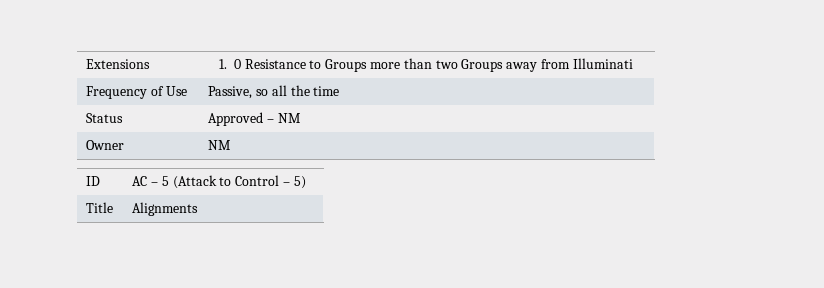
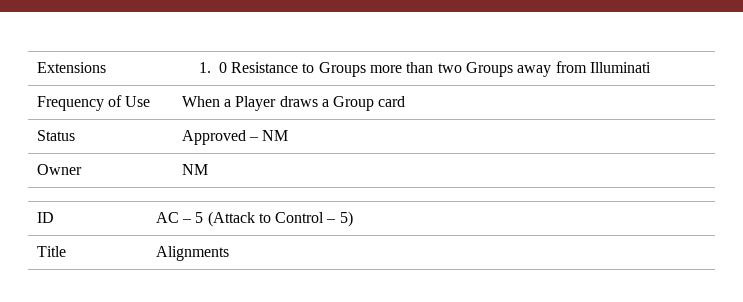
[208,85,340,99] Passive, so all the time -> [181,96,406,111] When a Player draws a Group card

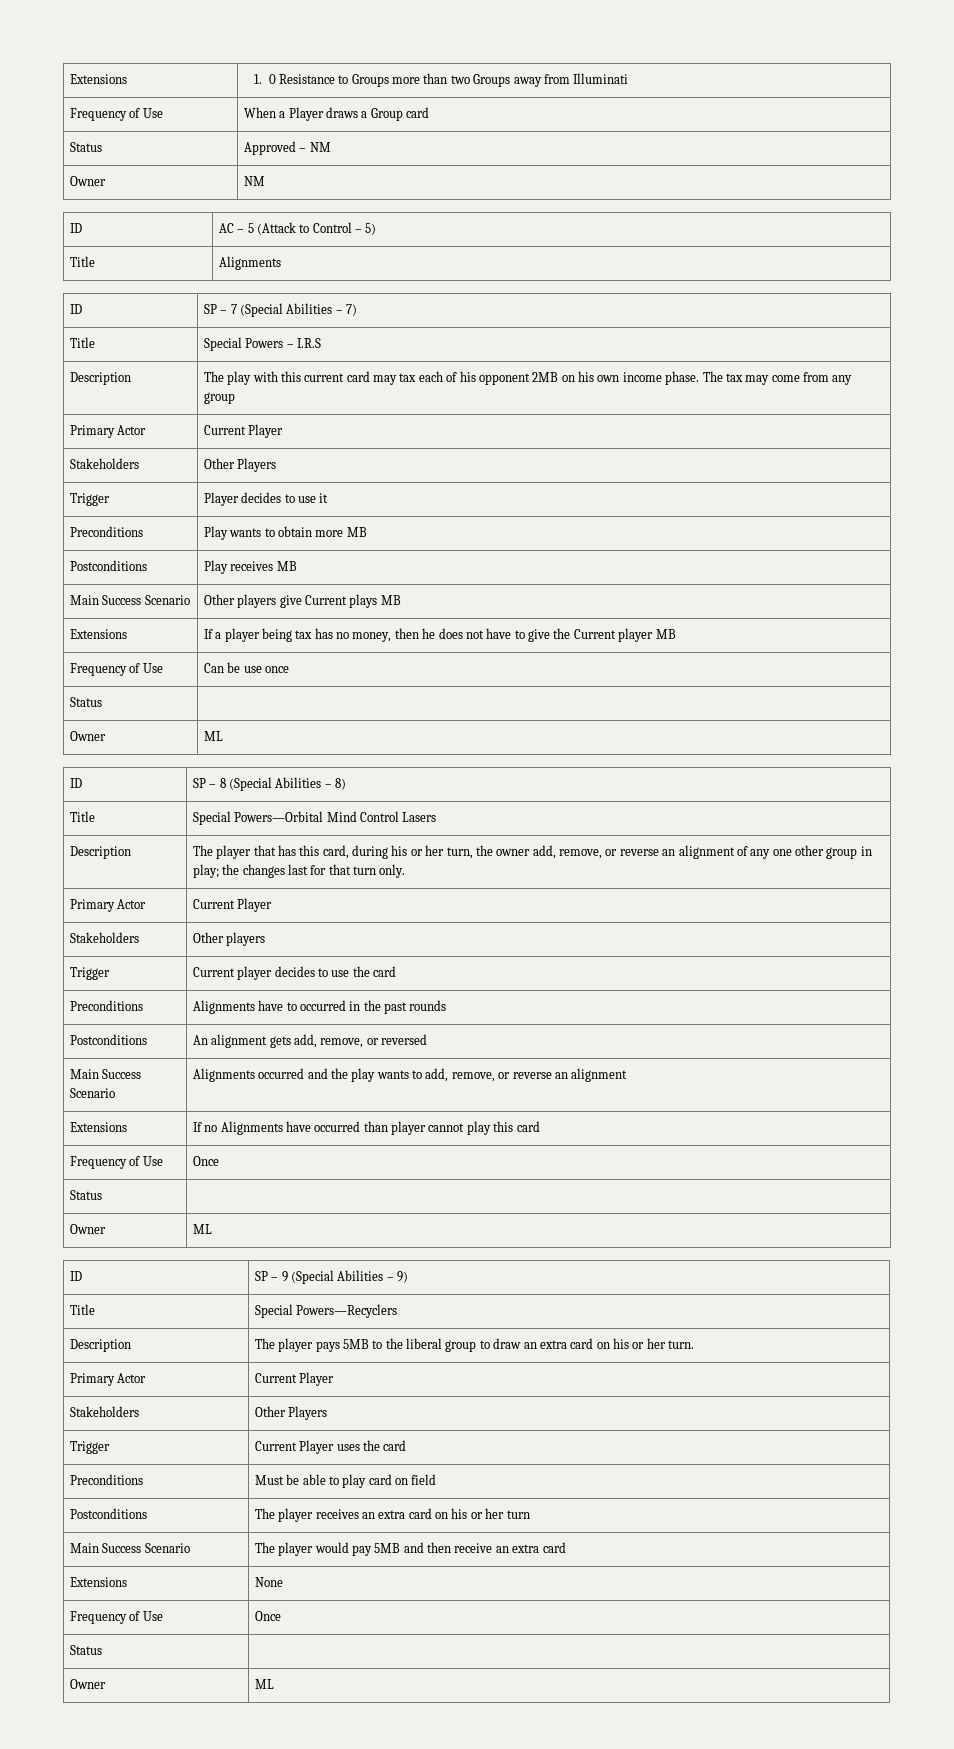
(229, 253) none -> [69,304,82,314] [203,303,358,317] [69,337,95,348] [203,337,321,351] [69,372,131,385] [203,371,853,385] [203,392,235,404] [69,425,147,438] [203,424,284,438] [69,458,139,469] [203,458,277,472] [69,493,110,506] [203,492,329,506] [69,526,143,537] [203,526,367,540] [69,560,147,571] [203,560,297,574] [69,595,190,605] [203,594,401,608] [69,629,127,639] [203,628,676,642] [69,663,163,676] [203,662,289,673] [69,697,102,707] [69,731,106,741] [203,731,223,741] [69,778,82,788] [192,777,347,791] [69,811,95,822] [192,811,437,825] [69,846,131,859] [192,845,872,859] [192,864,406,878] [69,899,147,912] [192,898,273,912] [69,932,139,943] [192,932,266,946] [69,967,110,980] [192,966,397,980] [69,1000,143,1011] [192,1000,447,1014] [69,1034,147,1045] [192,1034,428,1048] [69,1069,142,1079] [69,1088,115,1098] [192,1068,628,1082] [69,1122,127,1132] [192,1121,540,1135] [69,1156,163,1169] [192,1156,219,1166] [69,1190,102,1200] [69,1224,106,1234] [192,1224,212,1234] [69,1271,82,1281] [254,1270,409,1284] [69,1304,95,1315] [254,1304,398,1318] [69,1339,131,1352] [254,1338,695,1352] [69,1373,147,1386] [254,1372,335,1386] [69,1406,139,1417] [254,1406,328,1420] [69,1441,110,1454] [254,1440,407,1454] [69,1474,143,1485] [254,1474,437,1488] [69,1508,147,1519] [254,1508,530,1522] [69,1543,190,1553] [254,1542,566,1556] [69,1577,127,1587] [254,1577,283,1587] [69,1611,163,1624] [254,1611,281,1621] [69,1645,102,1655] [69,1679,106,1689] [254,1679,274,1689] // ID | SP – 7 (Special Abilities – 7) // Title | Special Powers – I.R.S // Description | The play with this current card may tax each of his opponent 2MB on his own income phase. The tax may come from any group // Primary Actor | Current Player // Stakeholders | Other Players // Trigger | Player decides to use it // Preconditions | Play wants to obtain more MB // Postconditions | Play receives MB // Main Success Scenario | Other players give Current plays MB // Extensions | If a player being tax has no money, then he does not have to give the Current player MB // Frequency of Use | Can be use once // Status | // Owner | ML // ID | SP – 8 (Special Abilities – 8) // Title | Special Powers—Orbital Mind Control Lasers // Description | The player that has this card, during his or her turn, the owner add, remove, or reverse an alignment of any one other group in play; the changes last for that turn only. // Primary Actor | Current Player // Stakeholders | Other players // Trigger | Current player decides to use the card // Preconditions | Alignments have to occurred in the past rounds // Postconditions | An alignment gets add, remove, or reversed // Main Success Scenario | Alignments occurred and the play wants to add, remove, or reverse an alignment // Extensions | If no Alignments have occurred than player cannot play this card // Frequency of Use | Once // Status | // Owner | ML // ID | SP – 9 (Special Abilities – 9) // Title | Special Powers—Recyclers // Description | The player pays 5MB to the liberal group to draw an extra card on his or her turn. // Primary Actor | Current Player // Stakeholders | Other Players // Trigger | Current Player uses the card // Preconditions | Must be able to play card on field // Postconditions | The player receives an extra card on his or her turn // Main Success Scenario | The player would pay 5MB and then receive an extra card // Extensions | None // Frequency of Use | Once // Status | // Owner | ML

